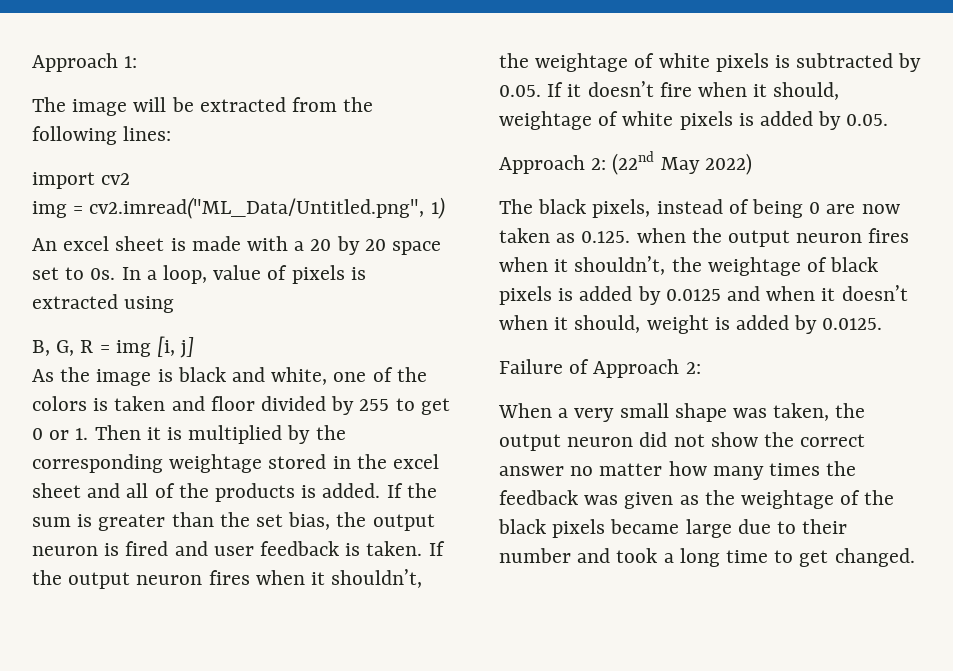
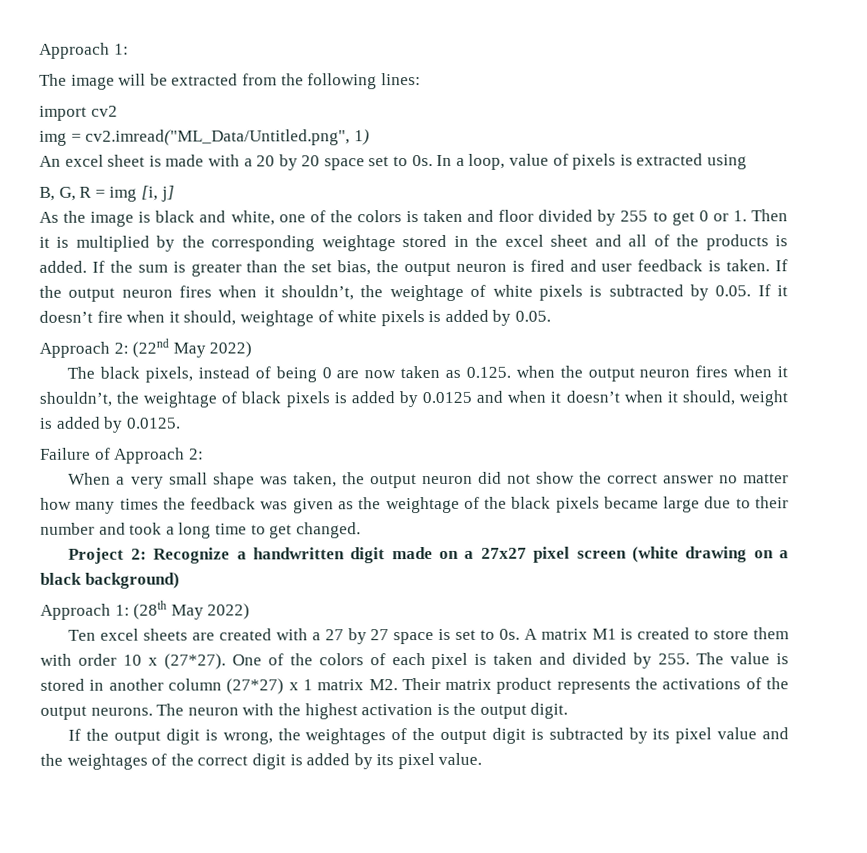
(915, 557) none -> [68,546,789,564] [40,572,180,589] [40,600,251,620] [68,627,790,645] [40,652,790,670] [40,677,789,695] [40,702,569,720] [68,727,789,745] [40,752,483,770] // Project 2: Recognize a handwritten digit made on a 27x27 pixel screen (white drawing on a black background) // Approach 1: (28th May 2022) // Ten excel sheets are created with a 27 by 27 space is set to 0s. A matrix M1 is created to store them with order 10 x (27*27). One of the colors of each pixel is taken and divided by 255. The value is stored in another column (27*27) x 1 matrix M2. Their matrix product represents the activations of the output neurons. The neuron with the highest activation is the output digit. // If the output digit is wrong, the weightages of the output digit is subtracted by its pixel value and the weightages of the correct digit is added by its pixel value.

